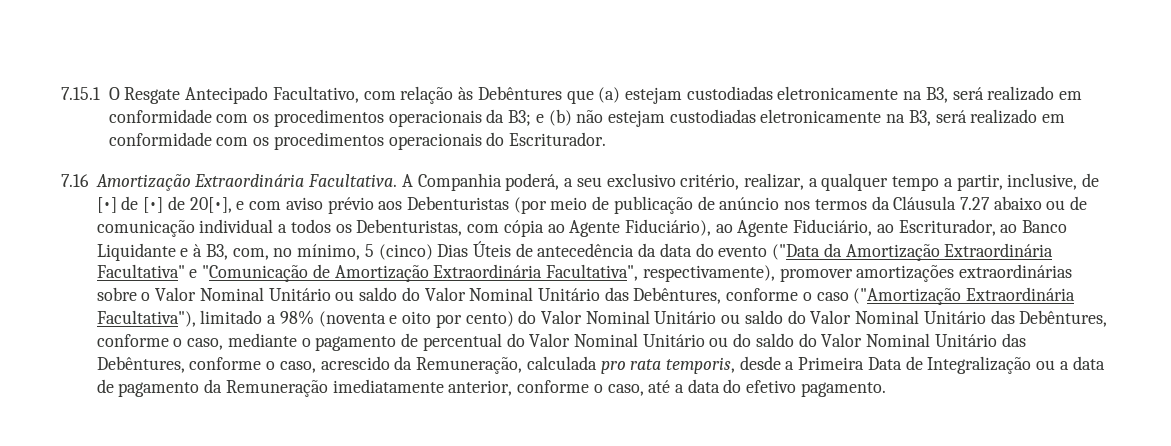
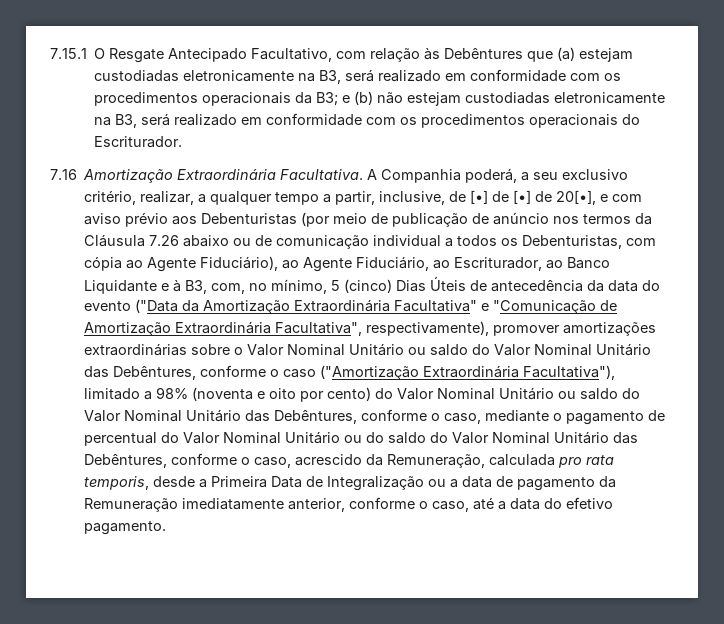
[959,197,990,210] 7.27 -> [149,235,180,246] 7.26

